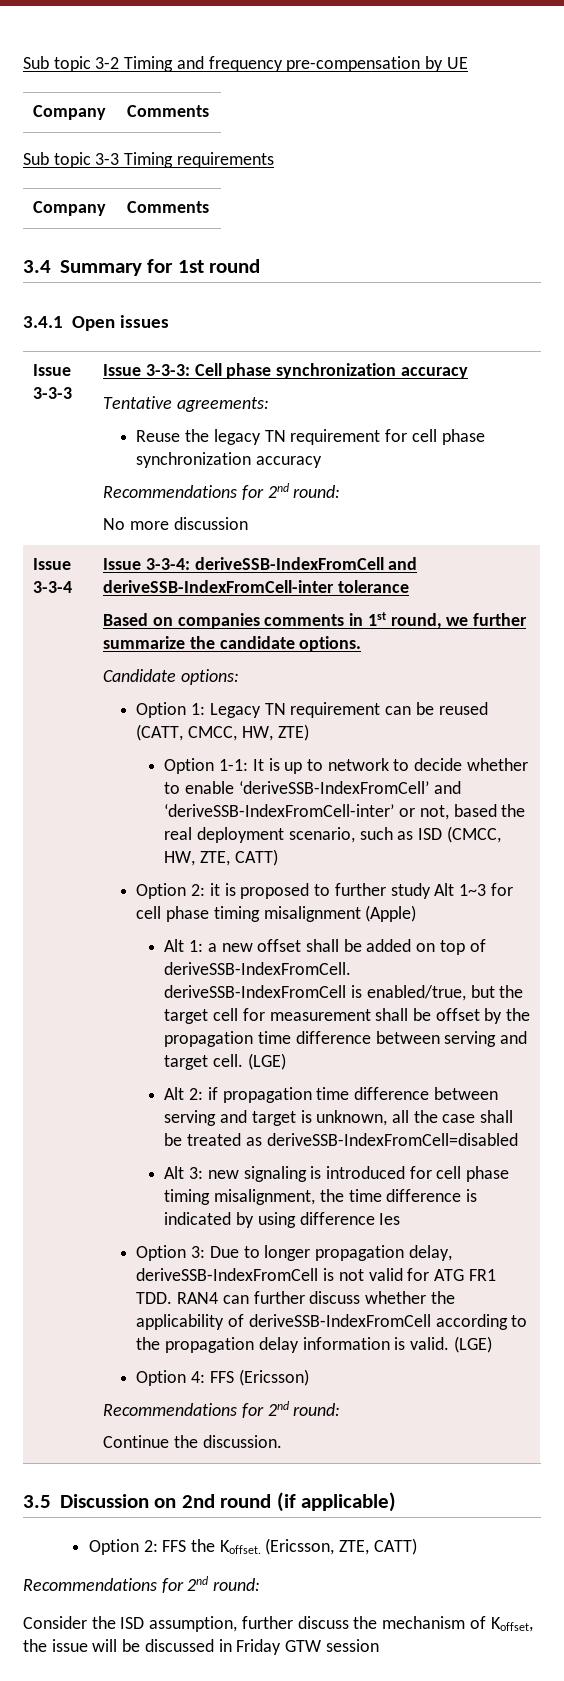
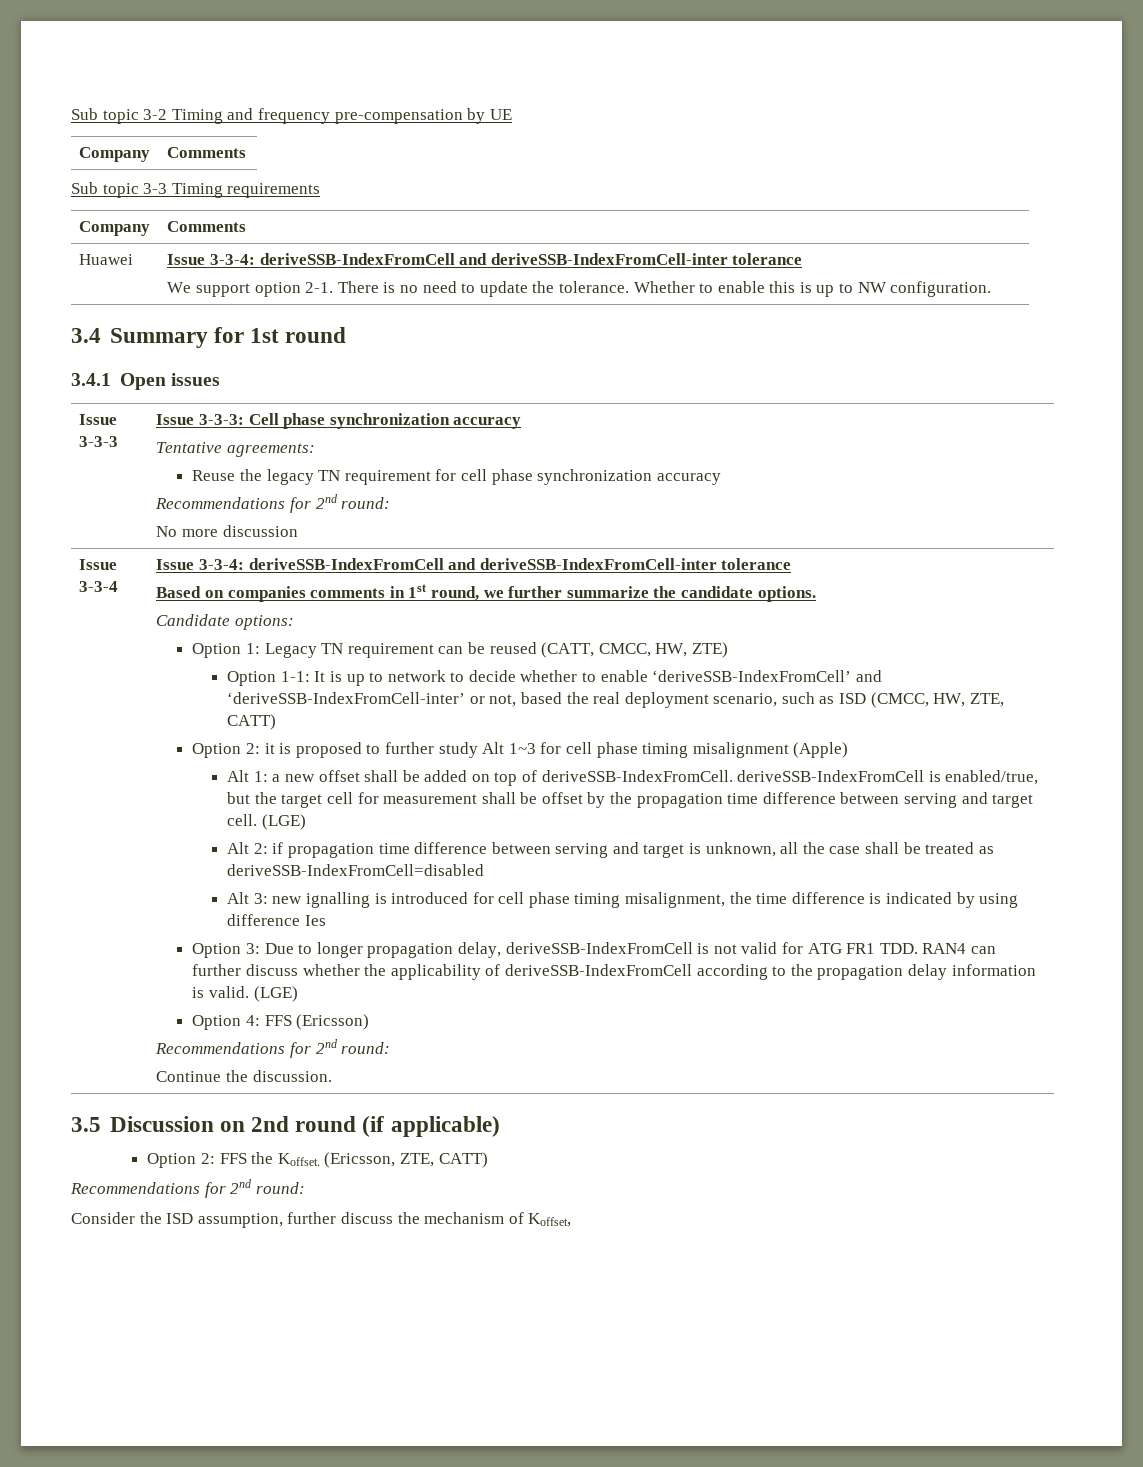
(210, 207) none -> [79,254,134,265] [167,253,803,265] [167,281,992,297] // Huawei | Issue 3-3-4: deriveSSB-IndexFromCell and deriveSSB-IndexFromCell-inter tolerance // We support option 2-1. There is no need to update the tolerance. Whether to enable this is up to NW configuration.
[243,1166,307,1182] signaling -> [305,892,370,908] ignalling
[23,1639,379,1655] the issue will be discussed in Friday GTW session -> (572, 1220) none

